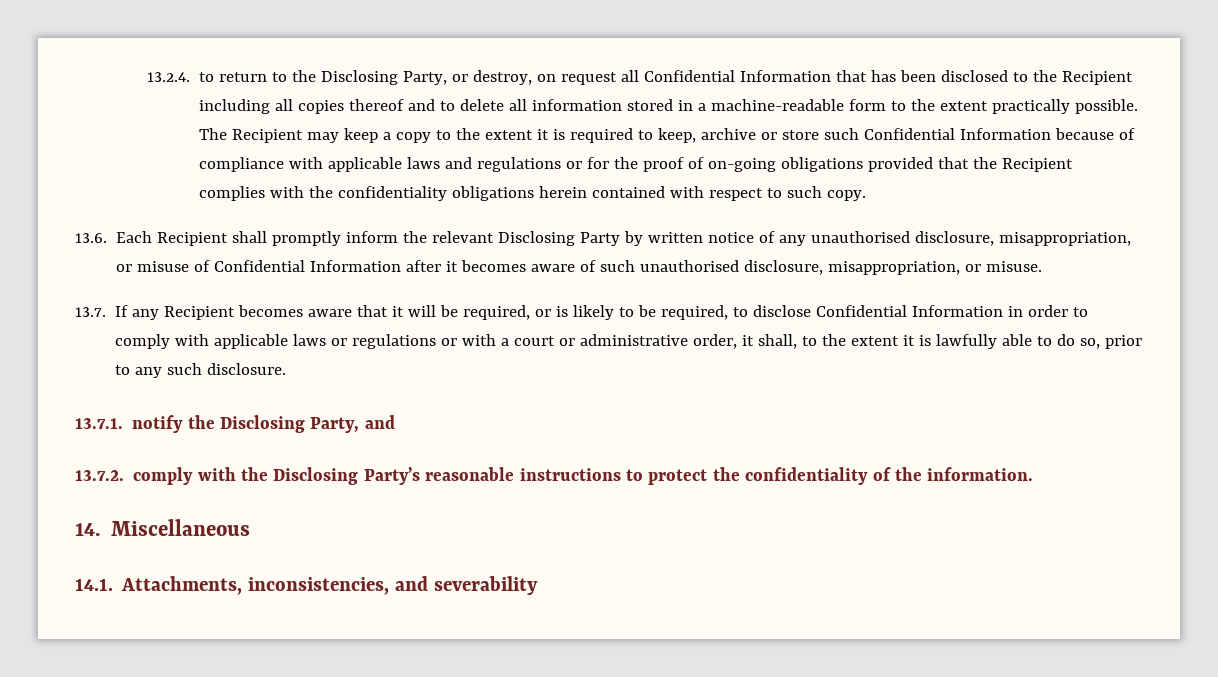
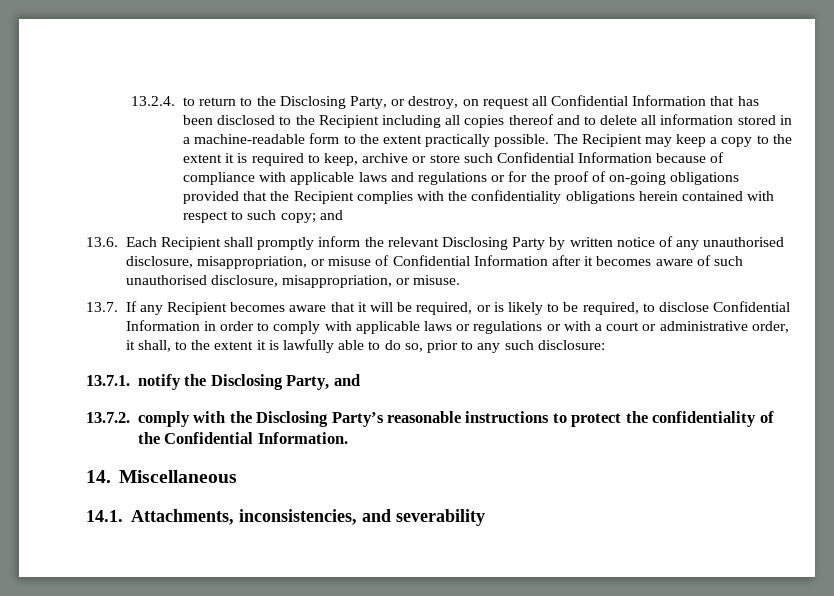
[827,190,867,201] copy. -> [280,210,343,223] copy; and
[207,363,287,375] disclosure. -> [537,340,605,350] disclosure:
[927,467,1034,481] information. -> [164,432,348,444] Confidential Information.

